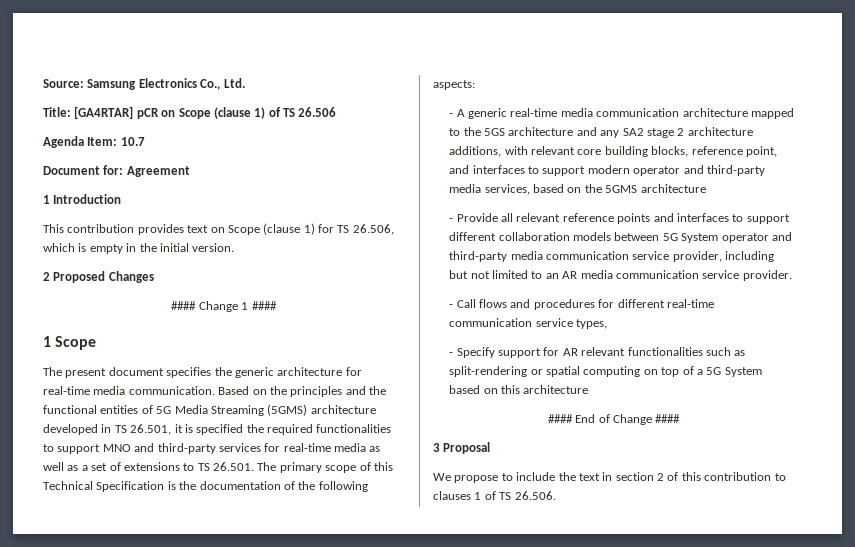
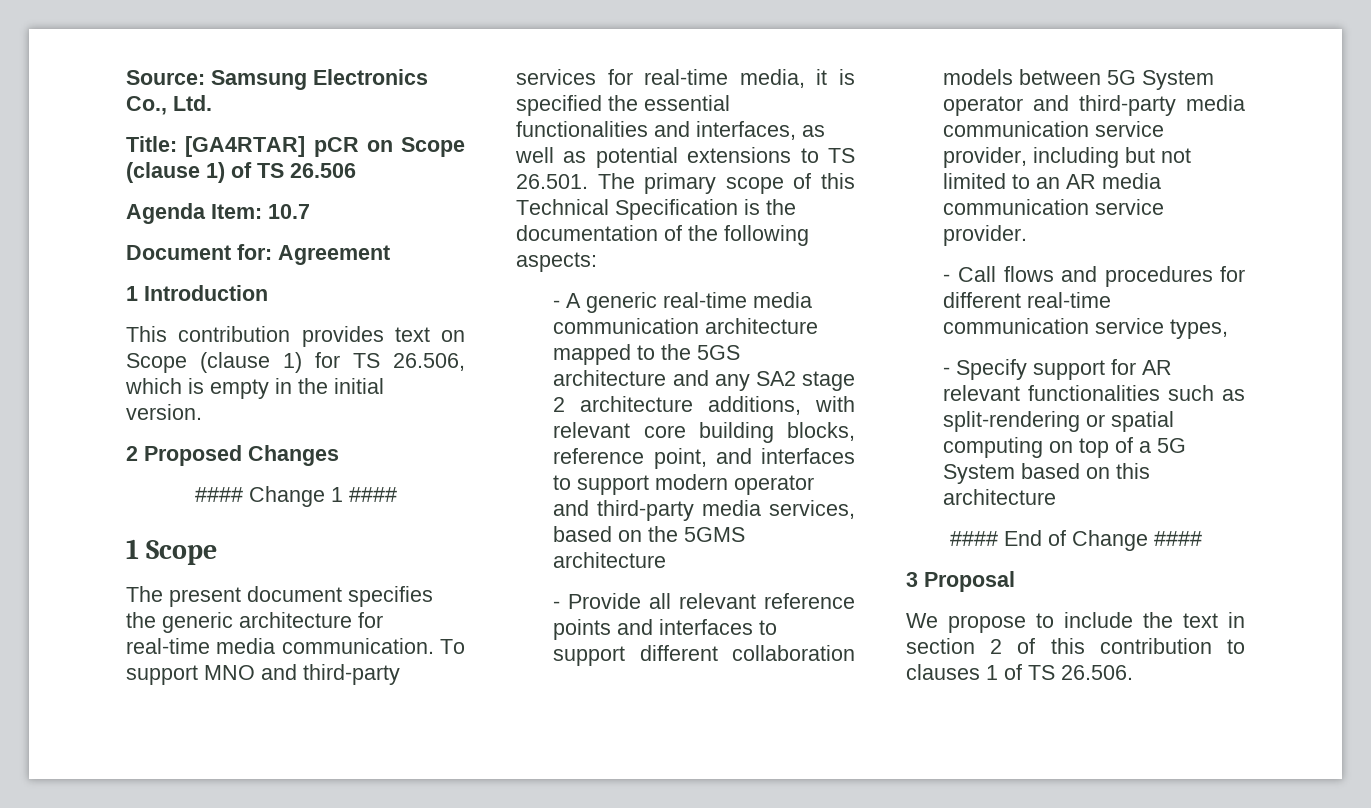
[218,386,386,397] [43,404,376,416] [43,424,392,435] [43,444,54,452] Based on the principles and the functional entities of 5G Media Streaming (5GMS) architecture developed in TS 26.501, it is specified the required functionalities to -> [439,639,465,654] To
[334,443,381,452] [43,462,121,471] media as well as a set of -> [739,69,855,88] [516,95,730,116] [516,121,825,140] [515,147,678,168] media, it is specified the essential functionalities and interfaces, as well as potential

